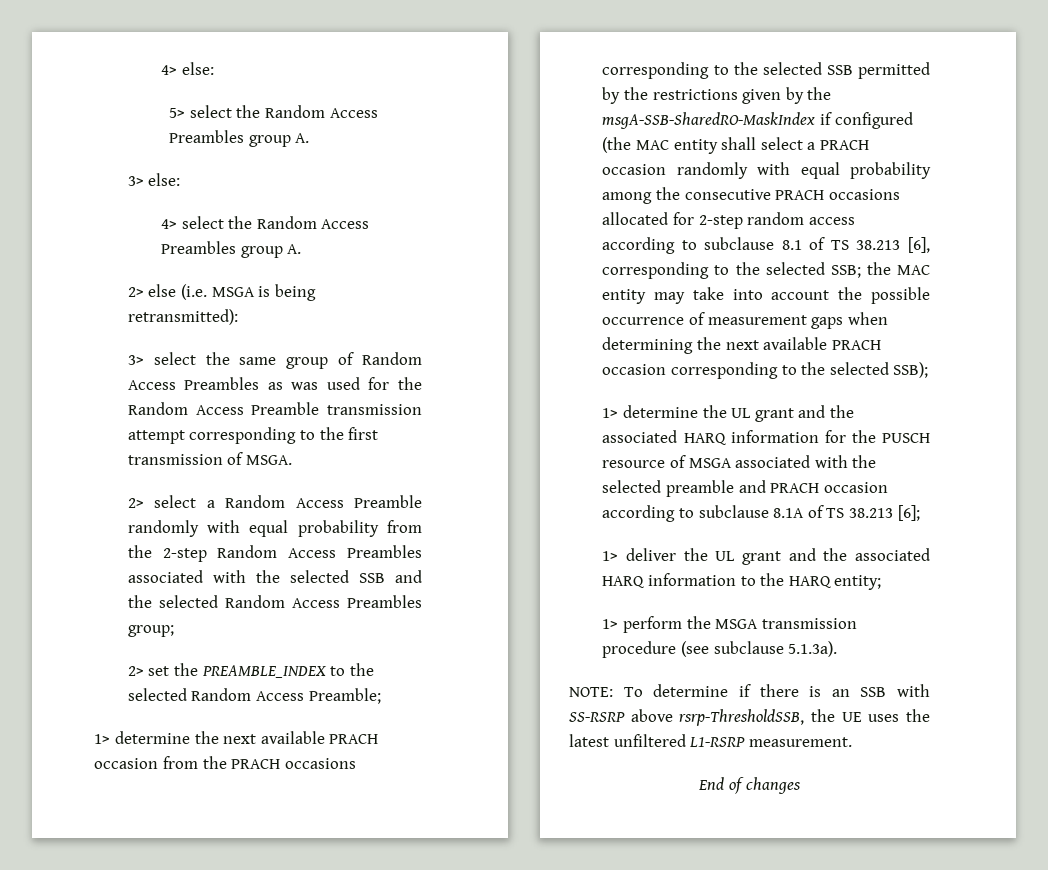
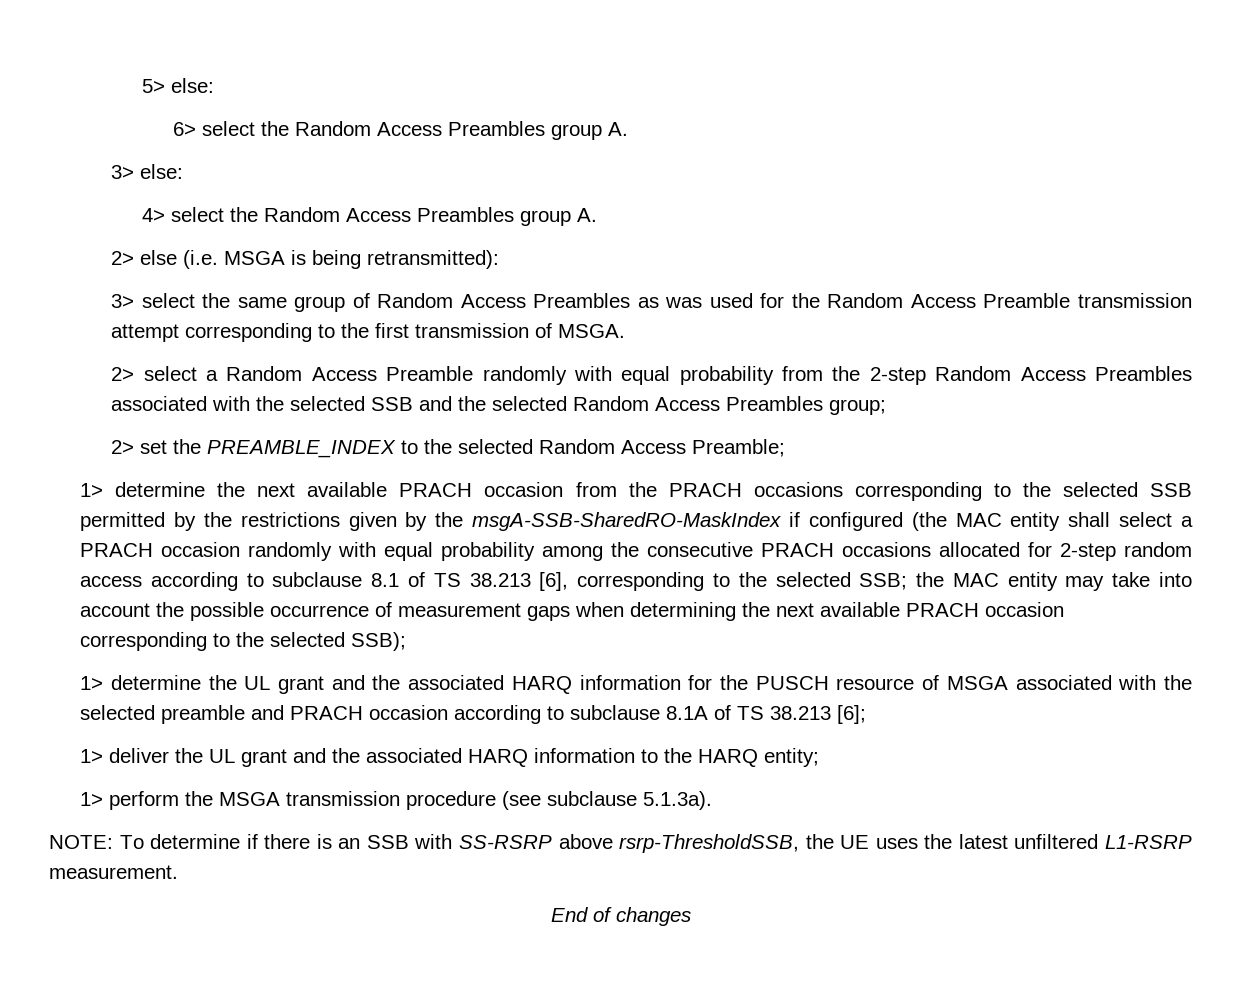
[161,62,214,75] [169,108,186,118] 4> else: // 5> -> [142,78,215,93] [173,122,197,136] 5> else: // 6>

